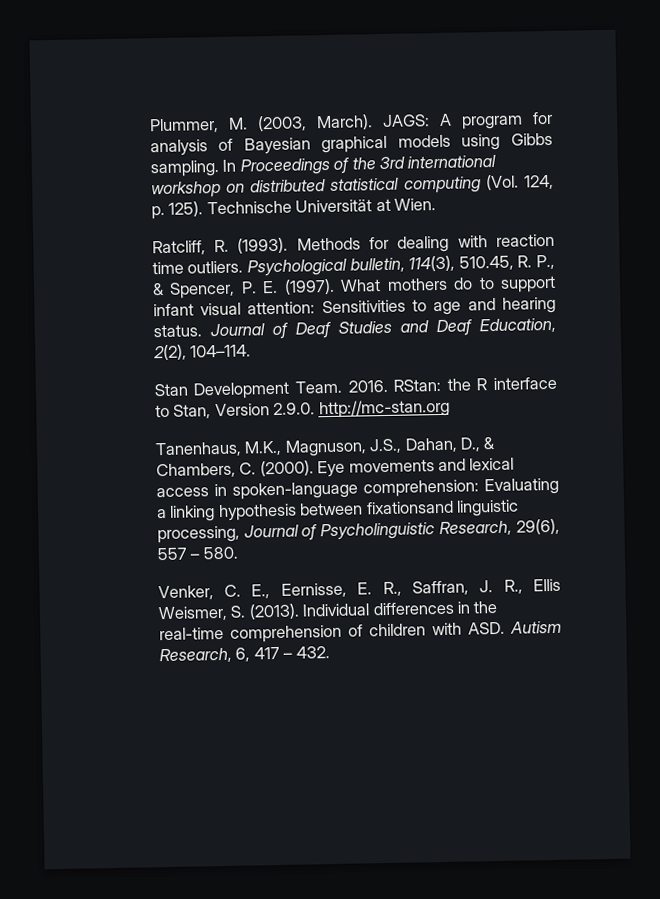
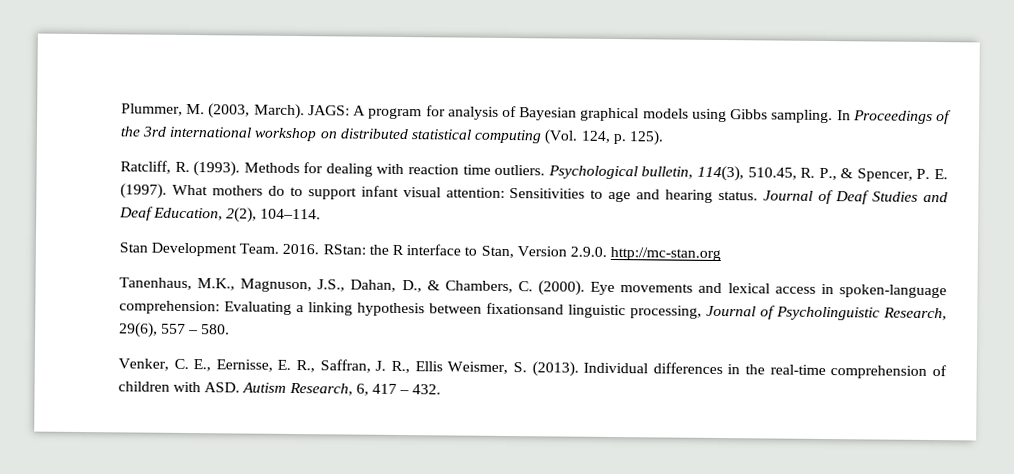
[206,198,436,215] Technische Universität at Wien. -> (664, 138) none

